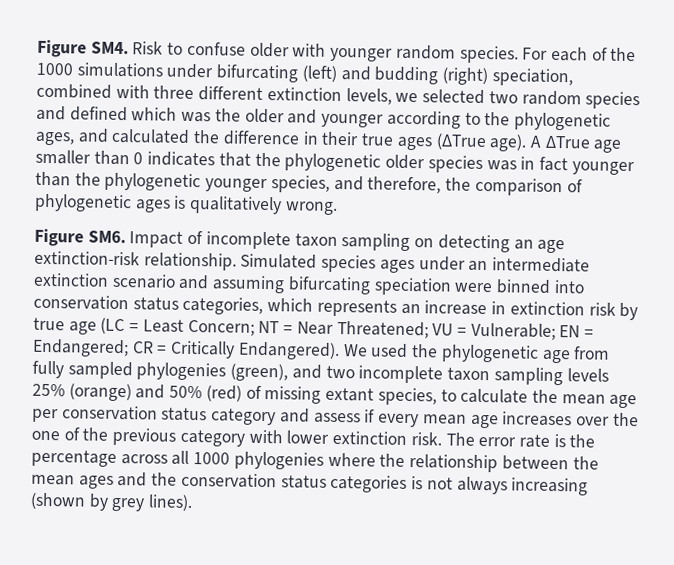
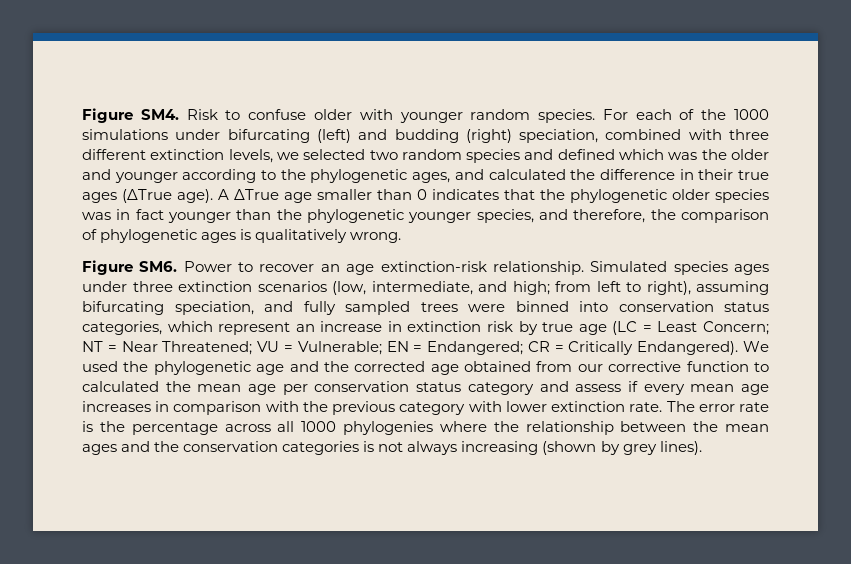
[129,230,510,253] Impact of incomplete taxon sampling on detecting -> [183,261,315,272] Power to recover
[468,257,591,273] [33,272,452,296] an intermediate extinction scenario and assuming bifurcating speciation -> [132,281,769,295] [82,301,458,315] three extinction scenarios (low, intermediate, and high; from left to right), assuming bifurcating speciation, and fully sampled trees
[316,299,397,317] represents -> [218,322,291,335] represent
[573,346,611,360] [32,360,609,386] [32,383,529,406] from fully sampled phylogenies (green), and two incomplete taxon sampling levels 25% (orange) and 50% (red) of missing extant species, to calculate -> [289,361,769,375] [82,381,159,392] and the corrected age obtained from our corrective function to calculated
[575,412,639,427] [31,427,80,441] over the one of -> [155,401,299,415] in comparison with
[410,432,442,446] risk. -> [629,402,663,412] rate.
[280,475,327,489] status -> (279, 446) none

